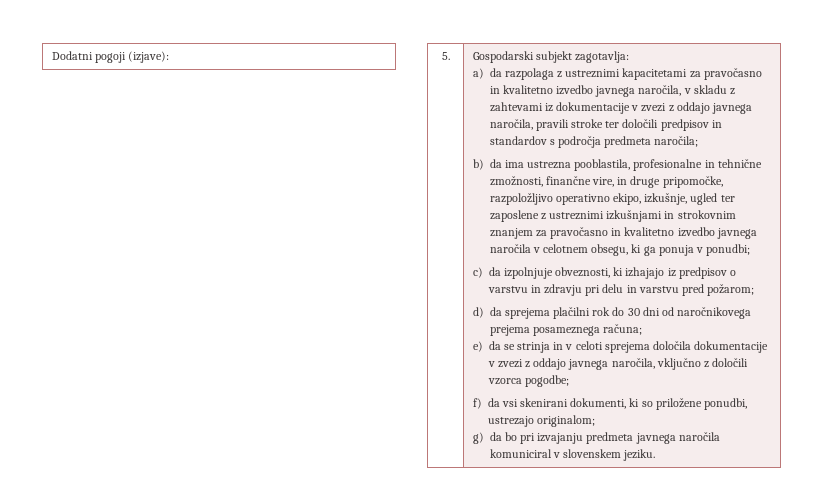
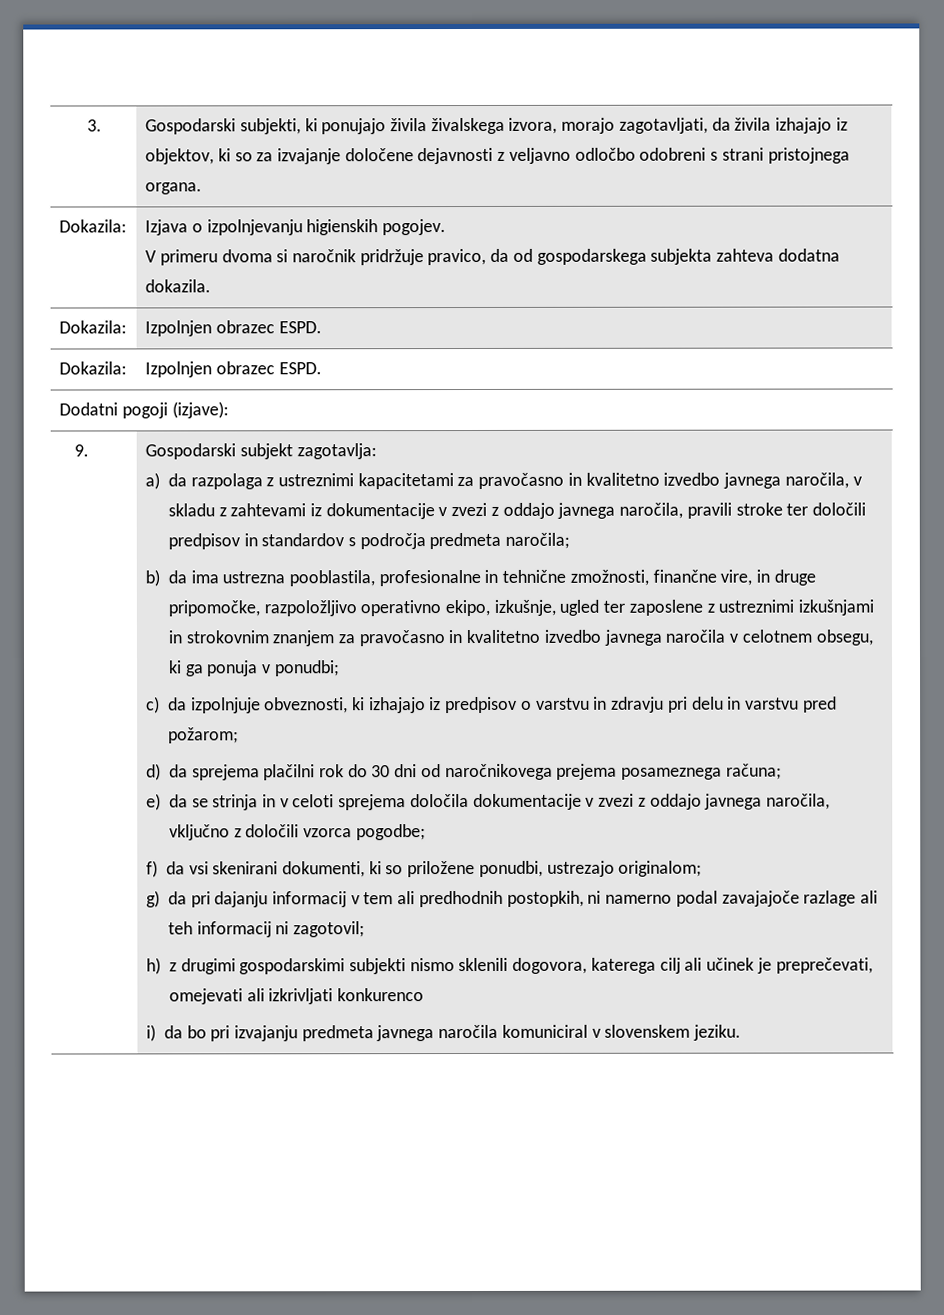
(51, 55) none -> [86,119,102,132] [145,117,848,135] [145,147,850,165] [145,182,203,195] [59,219,128,233] [145,219,447,236] [145,248,840,266] [145,279,212,293] [59,320,128,334] [145,320,322,337] [59,361,128,375] [145,361,322,378] 3. | Gospodarski subjekti, ki ponujajo živila živalskega izvora, morajo zagotavljati, da živila izhajajo iz objektov, ki so za izvajanje določene dejavnosti z veljavno odločbo odobreni s strani pristojnega organa. // Dokazila: | Izjava o izpolnjevanju higienskih pogojev. // V primeru dvoma si naročnik pridržuje pravico, da od gospodarskega subjekta zahteva dodatna dokazila. // Dokazila: | Izpolnjen obrazec ESPD. // Dokazila: | Izpolnjen obrazec ESPD. //
[441,52,450,60] 5. -> [74,444,90,457] 9.
(502, 436) none -> [190,890,879,908] [167,921,366,938] [146,957,873,975] [168,988,425,1005] [146,1024,183,1042] pri dajanju informacij v tem ali predhodnih postopkih, ni namerno podal zavajajoče razlage ali teh informacij ni zagotovil; // h) z drugimi gospodarskimi subjekti nismo sklenili dogovora, katerega cilj ali učinek je preprečevati, omejevati ali izkrivljati konkurenco // i) da

